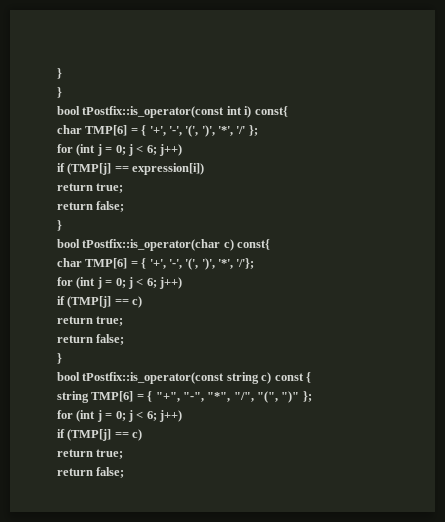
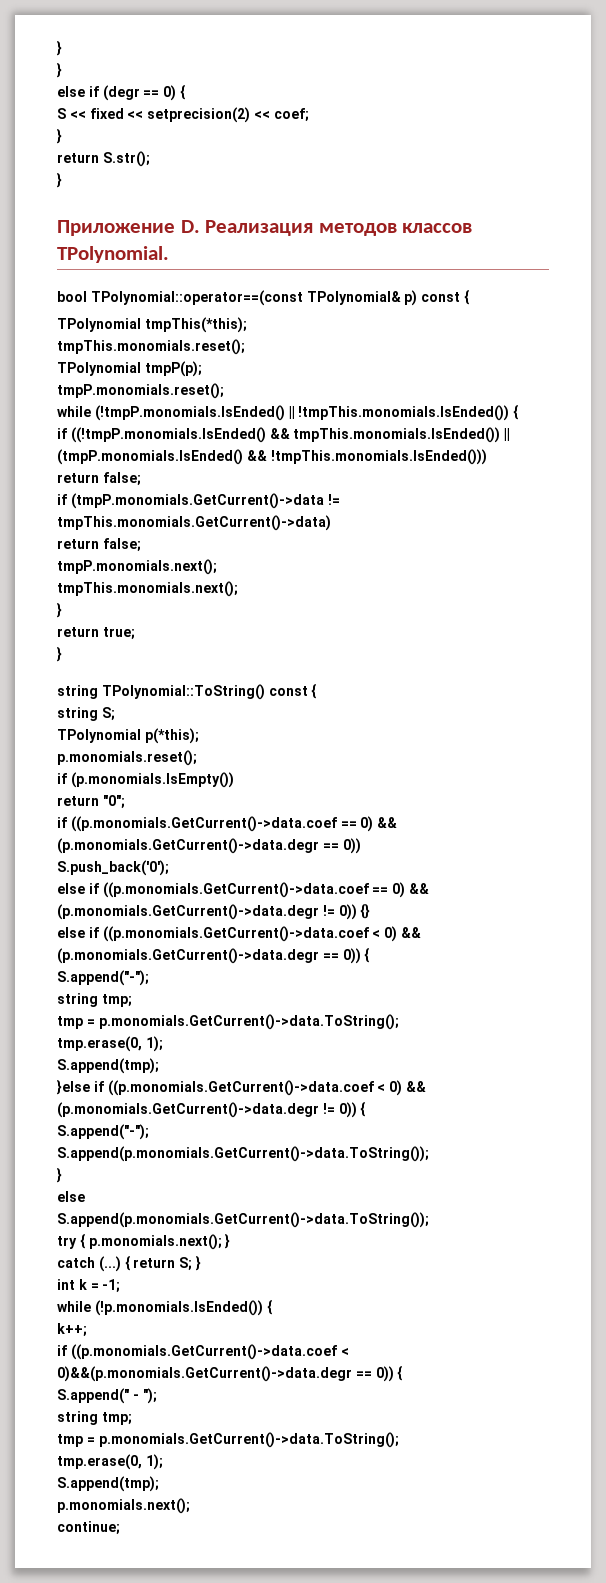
[57,106,288,118] [57,125,258,137] [57,144,182,156] [57,163,205,175] [57,183,124,193] [57,201,125,212] [57,220,62,231] [57,239,271,251] [57,258,255,270] [57,277,182,289] [57,296,143,308] [57,316,124,326] [57,334,125,345] [57,353,62,364] [57,372,311,384] [57,391,312,403] [57,410,182,422] [57,429,143,441] [57,449,124,459] [57,467,125,478] bool tPostfix::is_operator(const int i) const{ // char TMP[6] = { '+', '-', '(', ')', '*', '/' }; // for (int j = 0; j < 6; j++) // if (TMP[j] == expression[i]) // return true; // return false; // } // bool tPostfix::is_operator(char c) const{ // char TMP[6] = { '+', '-', '(', ')', '*', '/'}; // for (int j = 0; j < 6; j++) // if (TMP[j] == c) // return true; // return false; // } // bool tPostfix::is_operator(const string c) const { // string TMP[6] = { "+", "-", "*", "/", "(", ")" }; // for (int j = 0; j < 6; j++) // if (TMP[j] == c) // return true; // return false; -> [57,84,186,101] [57,107,309,123] [56,128,62,144] [57,151,150,167] [56,172,62,188] [57,220,473,236] [57,246,169,263] [57,289,470,306] [57,317,247,333] [57,339,245,355] [57,361,202,377] [57,383,224,399] [57,404,520,421] [57,427,511,443] [57,449,487,465] [57,472,141,486] [57,493,340,509] [57,515,331,531] [57,538,141,552] [57,559,217,575] [57,581,238,597] [56,602,62,618] [57,627,135,640] [56,646,62,662] [57,683,318,700] [57,707,115,721] [57,728,199,744] [57,750,197,766] [57,772,234,788] [57,795,125,809] [57,816,398,832] [57,838,361,854] [57,860,169,876] [57,882,429,898] [57,903,371,920] [57,926,421,942] [57,947,371,964] [57,970,149,986] [57,993,132,1007] [57,1014,399,1030] [57,1036,163,1052] [57,1058,159,1074] [56,1079,426,1096] [57,1101,367,1118] [57,1124,149,1140] [57,1146,429,1162] [56,1167,62,1183] [57,1191,85,1202] [57,1212,429,1228] [57,1233,231,1250] [57,1255,201,1272] [57,1279,121,1293] [57,1299,273,1316] [57,1323,87,1337] [57,1344,349,1360] [57,1365,404,1382] [57,1388,157,1404] [57,1411,132,1425] [57,1432,399,1448] [57,1454,163,1470] [57,1476,159,1492] [57,1498,190,1514] [57,1521,120,1535] else if (degr == 0) { // S << fixed << setprecision(2) << coef; // } // return S.str(); // } // Приложение D. Реализация методов классов TPolynomial. // bool TPolynomial::operator==(const TPolynomial& p) const { // TPolynomial tmpThis(*this); // tmpThis.monomials.reset(); // TPolynomial tmpP(p); // tmpP.monomials.reset(); // while (!tmpP.monomials.IsEnded() || !tmpThis.monomials.IsEnded()) { // if ((!tmpP.monomials.IsEnded() && tmpThis.monomials.IsEnded()) || (tmpP.monomials.IsEnded() && !tmpThis.monomials.IsEnded())) // return false; // if (tmpP.monomials.GetCurrent()->data != tmpThis.monomials.GetCurrent()->data) // return false; // tmpP.monomials.next(); // tmpThis.monomials.next(); // } // return true; // } // string TPolynomial::ToString() const { // string S; // TPolynomial p(*this); // p.monomials.reset(); // if (p.monomials.IsEmpty()) // return "0"; // if ((p.monomials.GetCurrent()->data.coef == 0) && (p.monomials.GetCurrent()->data.degr == 0)) // S.push_back('0'); // else if ((p.monomials.GetCurrent()->data.coef == 0) && (p.monomials.GetCurrent()->data.degr != 0)) {} // else if ((p.monomials.GetCurrent()->data.coef < 0) && (p.monomials.GetCurrent()->data.degr == 0)) { // S.append("-"); // string tmp; // tmp = p.monomials.GetCurrent()->data.ToString(); // tmp.erase(0, 1); // S.append(tmp); // }else if ((p.monomials.GetCurrent()->data.coef < 0) && (p.monomials.GetCurrent()->data.degr != 0)) { // S.append("-"); // S.append(p.monomials.GetCurrent()->data.ToString()); // } // else // S.append(p.monomials.GetCurrent()->data.ToString()); // try { p.monomials.next(); } // catch (...) { return S; } // int k = -1; // while (!p.monomials.IsEnded()) { // k++; // if ((p.monomials.GetCurrent()->data.coef < 0)&&(p.monomials.GetCurrent()->data.degr == 0)) { // S.append(" - "); // string tmp; // tmp = p.monomials.GetCurrent()->data.ToString(); // tmp.erase(0, 1); // S.append(tmp); // p.monomials.next(); // continue;

